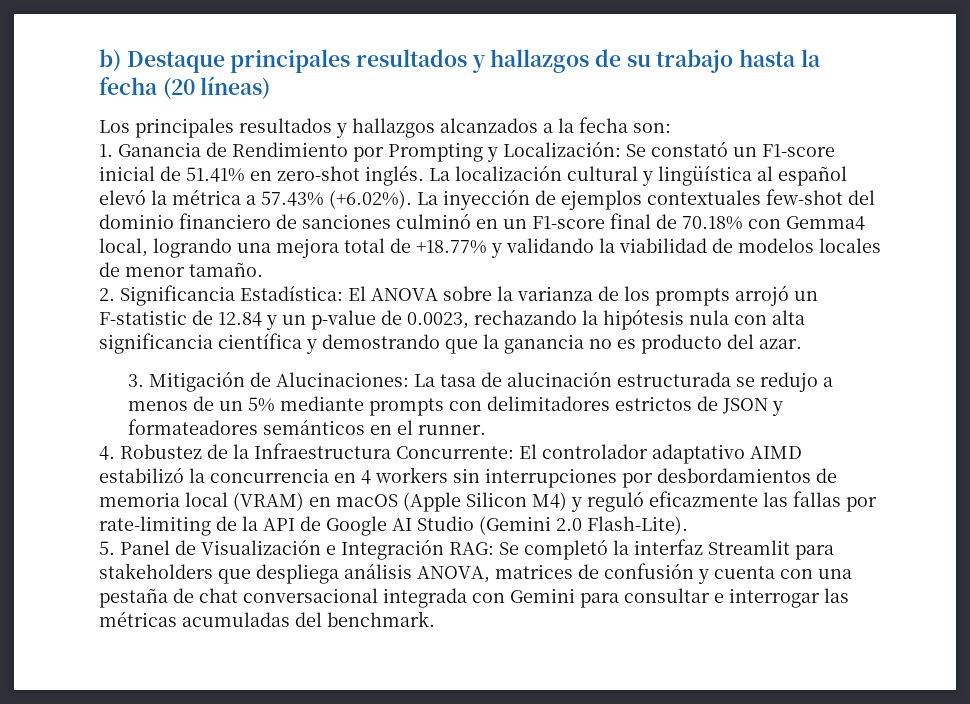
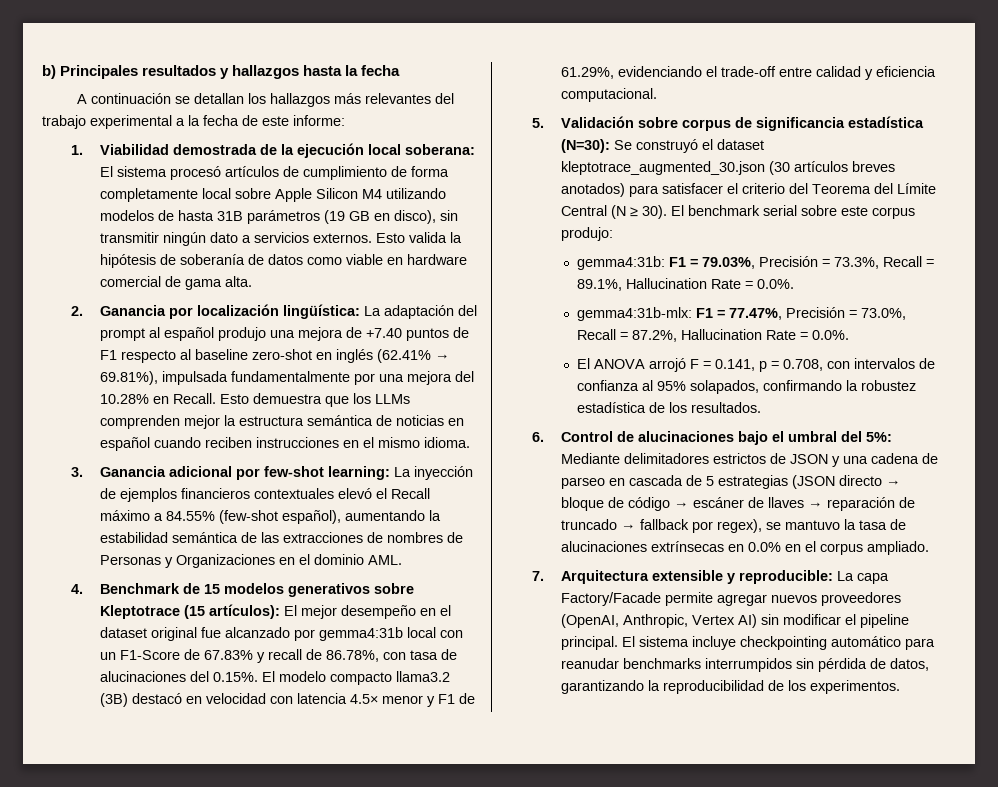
[126,49,734,73] Destaque principales resultados y hallazgos de su trabajo -> [60,65,300,79] Principales resultados y hallazgos
[162,76,271,99] [99,117,671,138] [99,141,835,162] [99,165,847,186] [99,189,875,210] [99,213,865,230] [99,238,881,258] [99,262,263,277] [99,285,818,306] [99,309,805,330] [99,333,802,354] [128,371,834,392] [128,396,483,416] (20 líneas) // Los principales resultados y hallazgos alcanzados a la fecha son: // 1. Ganancia de Rendimiento por Prompting y Localización: Se constató un F1-score inicial de 51.41% en zero-shot inglés. La localización cultural y lingüística al español elevó la métrica a 57.43% (+6.02%). La inyección de ejemplos contextuales few-shot del dominio financiero de sanciones culminó en un F1-score final de 70.18% con Gemma4 local, logrando una mejora total de +18.77% y validando la viabilidad de modelos locales de menor tamaño. // 2. Significancia Estadística: El ANOVA sobre la varianza de los prompts arrojó un F-statistic de 12.84 y un p-value de 0.0023, rechazando la hipótesis nula con alta significancia científica y demostrando que la ganancia no es producto del azar. // 3. Mitigación de Alucinaciones: La tasa de alucinación estructurada se redujo a menos de un 5% mediante prompts con -> [76,93,454,107] [42,115,345,129] [70,143,475,158] [99,166,449,180] [99,188,446,202] [99,210,458,224] [99,232,462,246] [99,254,467,268] [99,276,252,290] [70,304,477,319] [99,327,469,341] [99,349,450,363] [99,371,474,385] [99,393,410,407] [99,415,464,429] [99,437,470,451] [70,466,473,480] [99,488,430,502] [99,510,441,524] [99,532,463,543] [99,554,402,568] [70,583,414,597] [99,604,451,619] [99,627,463,641] [99,649,457,663] [99,671,450,685] [99,693,475,707] [560,66,936,80] [560,88,657,102] [531,116,924,131] [560,139,764,153] [560,161,895,175] [560,183,936,197] [560,205,915,219] [560,227,613,241] [576,256,934,270] [576,278,794,291] [576,307,906,321] [576,329,849,342] [576,358,935,372] [576,380,916,394] [576,402,761,413] [531,431,892,445] [560,453,620,464] // A continuación se detallan los hallazgos más relevantes del trabajo experimental a la fecha de este informe: // 1. Viabilidad demostrada de la ejecución local soberana: El sistema procesó artículos de cumplimiento de forma completamente local sobre Apple Silicon M4 utilizando modelos de hasta 31B parámetros (19 GB en disco), sin transmitir ningún dato a servicios externos. Esto valida la hipótesis de soberanía de datos como viable en hardware comercial de gama alta. // 2. Ganancia por localización lingüística: La adaptación del prompt al español produjo una mejora de +7.40 puntos de F1 respecto al baseline zero-shot en inglés (62.41% → 69.81%), impulsada fundamentalmente por una mejora del 10.28% en Recall. Esto demuestra que los LLMs comprenden mejor la estructura semántica de noticias en español cuando reciben instrucciones en el mismo idioma. // 3. Ganancia adicional por few-shot learning: La inyección de ejemplos financieros contextuales elevó el Recall máximo a 84.55% (few-shot español), aumentando la estabilidad semántica de las extracciones de nombres de Personas y Organizaciones en el dominio AML. // 4. Benchmark de 15 modelos generativos sobre Kleptotrace (15 artículos): El mejor desempeño en el dataset original fue alcanzado por gemma4:31b local con un F1-Score de 67.83% y recall de 86.78%, con tasa de alucinaciones del 0.15%. El modelo compacto llama3.2 (3B) destacó en velocidad con latencia 4.5× menor y F1 de 61.29%, evidenciando el trade-off entre calidad y eficiencia computacional. // 5. Validación sobre corpus de significancia estadística (N=30): Se construyó el dataset kleptotrace_augmented_30.json (30 artículos breves anotados) para satisfacer el criterio del Teorema del Límite Central (N ≥ 30). El benchmark serial sobre este corpus produjo: // gemma4:31b: F1 = 79.03%, Precisión = 73.3%, Recall = 89.1%, Hallucination Rate = 0.0%. // gemma4:31b-mlx: F1 = 77.47%, Precisión = 73.0%, Recall = 87.2%, Hallucination Rate = 0.0%. // El ANOVA arrojó F = 0.141, p = 0.708, con intervalos de confianza al 95% solapados, confirmando la robustez estadística de los resultados. // 6. Control de alucinaciones bajo el umbral del 5%: Mediante
[128,419,487,435] [99,443,802,464] [99,467,837,488] [99,491,877,512] [99,516,688,536] [99,539,834,560] [99,563,852,584] [99,588,849,608] [99,611,435,627] formateadores semánticos en el runner. // 4. Robustez de la Infraestructura Concurrente: El controlador adaptativo AIMD estabilizó la concurrencia en 4 workers sin interrupciones por desbordamientos de memoria local (VRAM) en macOS (Apple Silicon M4) y reguló eficazmente las fallas por rate-limiting de la API de Google AI Studio (Gemini 2.0 Flash-Lite). // 5. Panel de Visualización e Integración RAG: Se completó la interfaz Streamlit para stakeholders que despliega análisis ANOVA, matrices de confusión y cuenta con una pestaña de chat conversacional integrada con Gemini para consultar e interrogar las métricas acumuladas del benchmark. -> [842,453,938,464] [560,475,901,489] [560,497,915,511] [560,519,906,533] [560,541,929,555] [531,570,889,584] [560,592,901,606] [560,614,909,628] [560,636,935,650] [560,658,929,672] [560,680,900,694] una cadena de parseo en cascada de 5 estrategias (JSON directo → bloque de código → escáner de llaves → reparación de truncado → fallback por regex), se mantuvo la tasa de alucinaciones extrínsecas en 0.0% en el corpus ampliado. // 7. Arquitectura extensible y reproducible: La capa Factory/Facade permite agregar nuevos proveedores (OpenAI, Anthropic, Vertex AI) sin modificar el pipeline principal. El sistema incluye checkpointing automático para reanudar benchmarks interrumpidos sin pérdida de datos, garantizando la reproducibilidad de los experimentos.

